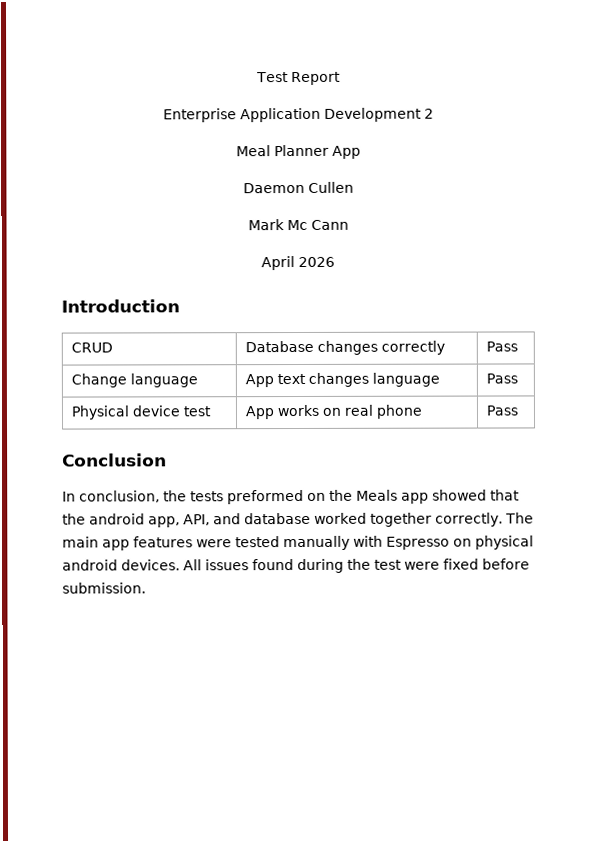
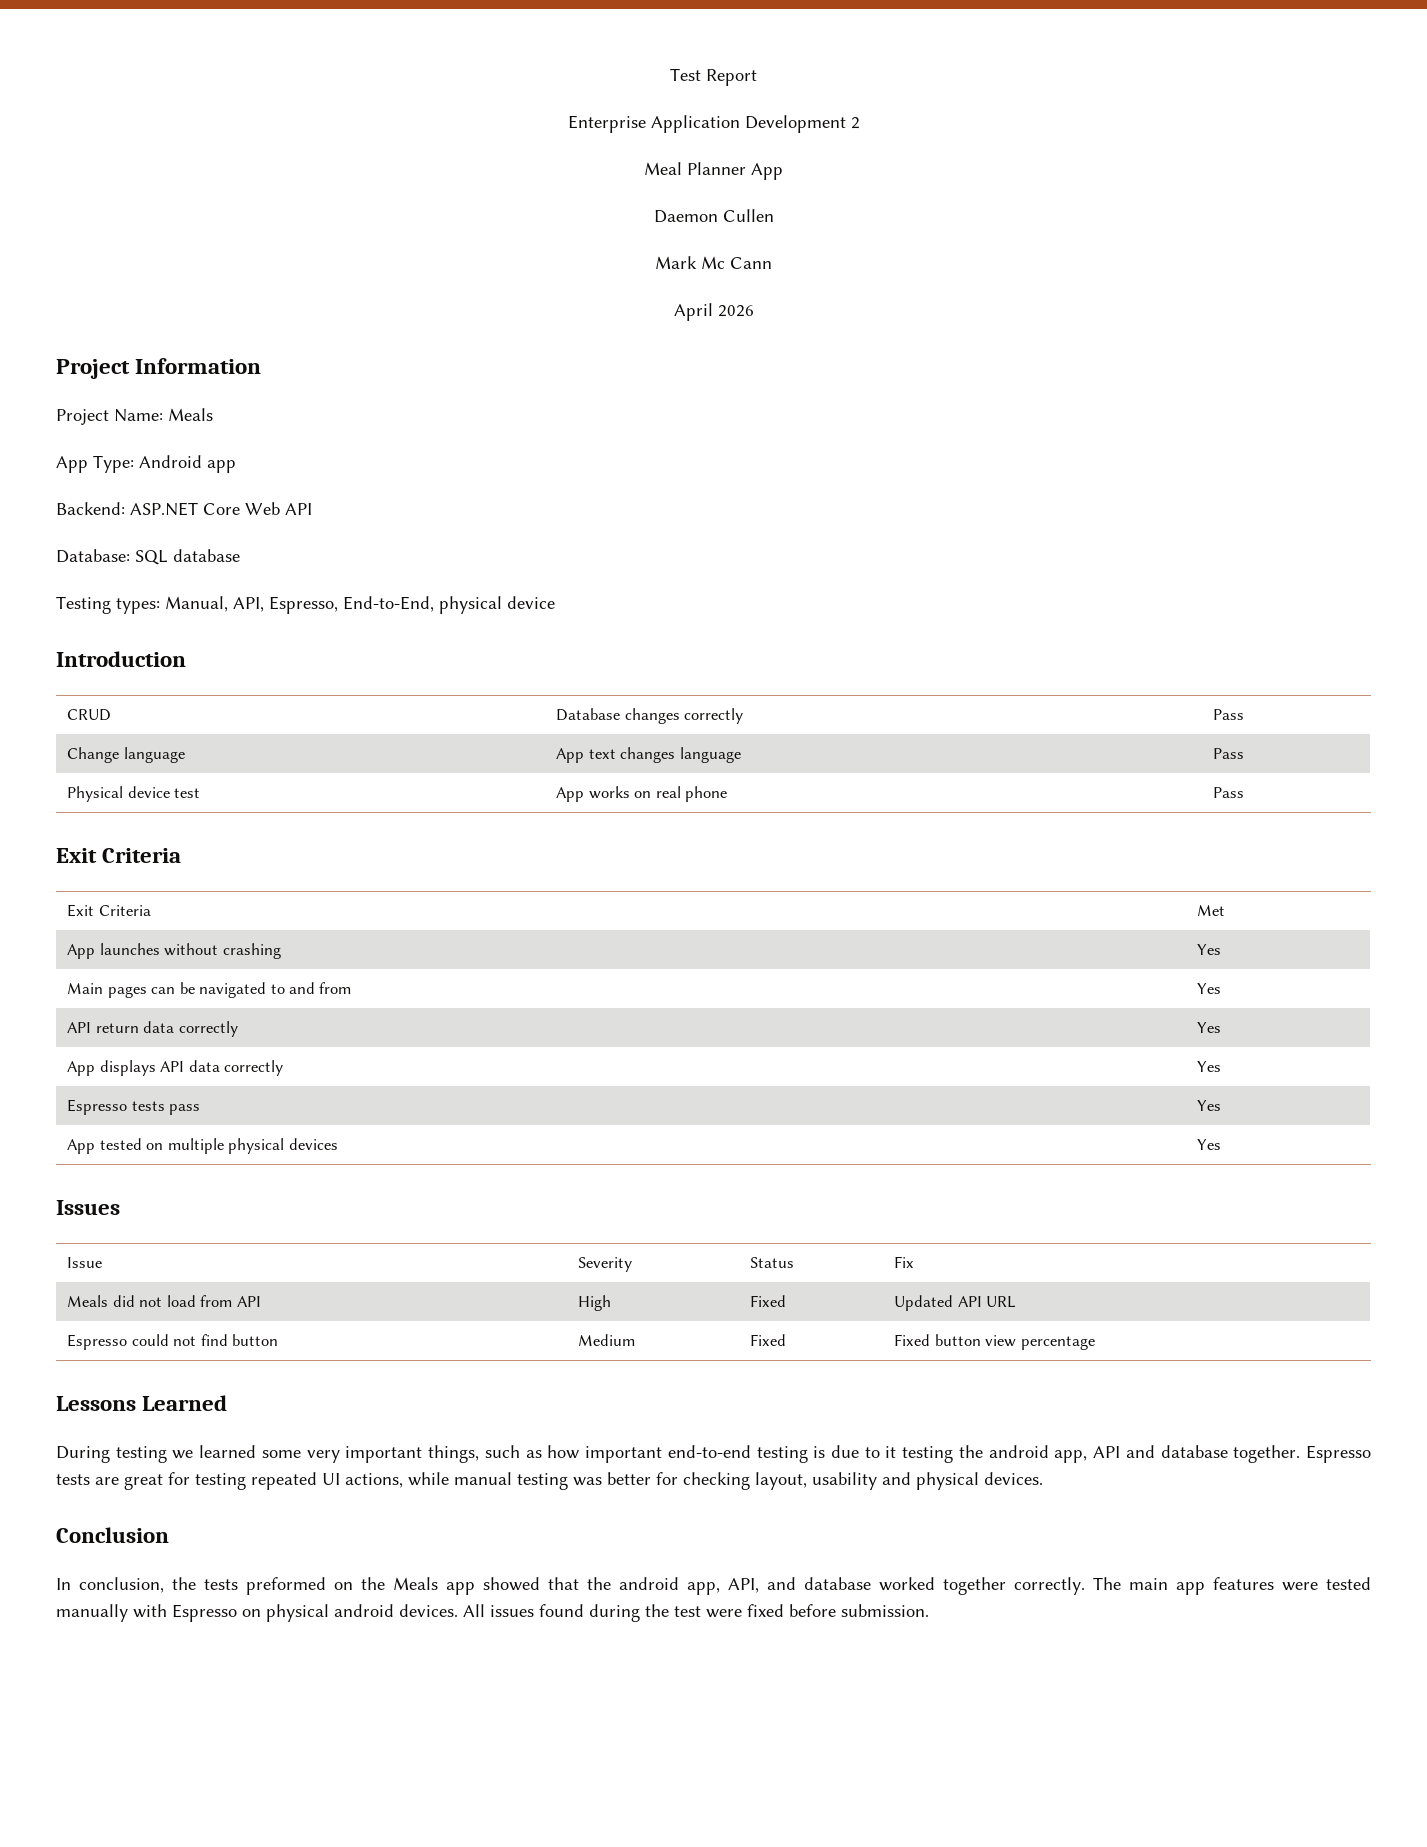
(335, 261) none -> [56,358,262,379] [56,408,213,425] [56,455,236,473] [56,502,312,516] [56,549,240,565] [56,596,555,614] // Project Information // Project Name: Meals // App Type: Android app // Backend: ASP.NET Core Web API // Database: SQL database // Testing types: Manual, API, Espresso, End-to-End, physical device
(518, 410) none -> [56,848,182,863] [67,904,151,917] [1197,905,1226,916] [67,943,281,959] [1197,944,1222,955] [67,982,352,998] [1197,983,1222,994] [67,1021,238,1037] [1197,1022,1222,1033] [67,1060,284,1076] [1197,1061,1222,1072] [67,1099,201,1115] [1197,1100,1222,1111] [67,1138,338,1154] [1197,1139,1222,1150] [56,1200,120,1215] [67,1257,103,1268] [578,1257,633,1272] [750,1257,795,1268] [894,1256,915,1268] [67,1295,261,1307] [578,1295,612,1311] [750,1295,787,1307] [894,1295,1017,1311] [67,1334,279,1350] [578,1334,636,1346] [750,1334,787,1346] [894,1334,1095,1350] [56,1395,228,1411] [56,1445,1372,1463] [56,1472,1043,1490] // Exit Criteria // Exit Criteria | Met // App launches without crashing | Yes // Main pages can be navigated to and from | Yes // API return data correctly | Yes // App displays API data correctly | Yes // Espresso tests pass | Yes // App tested on multiple physical devices | Yes // Issues // Issue | Severity | Status | Fix // Meals did not load from API | High | Fixed | Updated API URL // Espresso could not find button | Medium | Fixed | Fixed button view percentage // Lessons Learned // During testing we learned some very important things, such as how important end-to-end testing is due to it testing the android app, API and database together. Espresso tests are great for testing repeated UI actions, while manual testing was better for checking layout, usability and physical devices.

